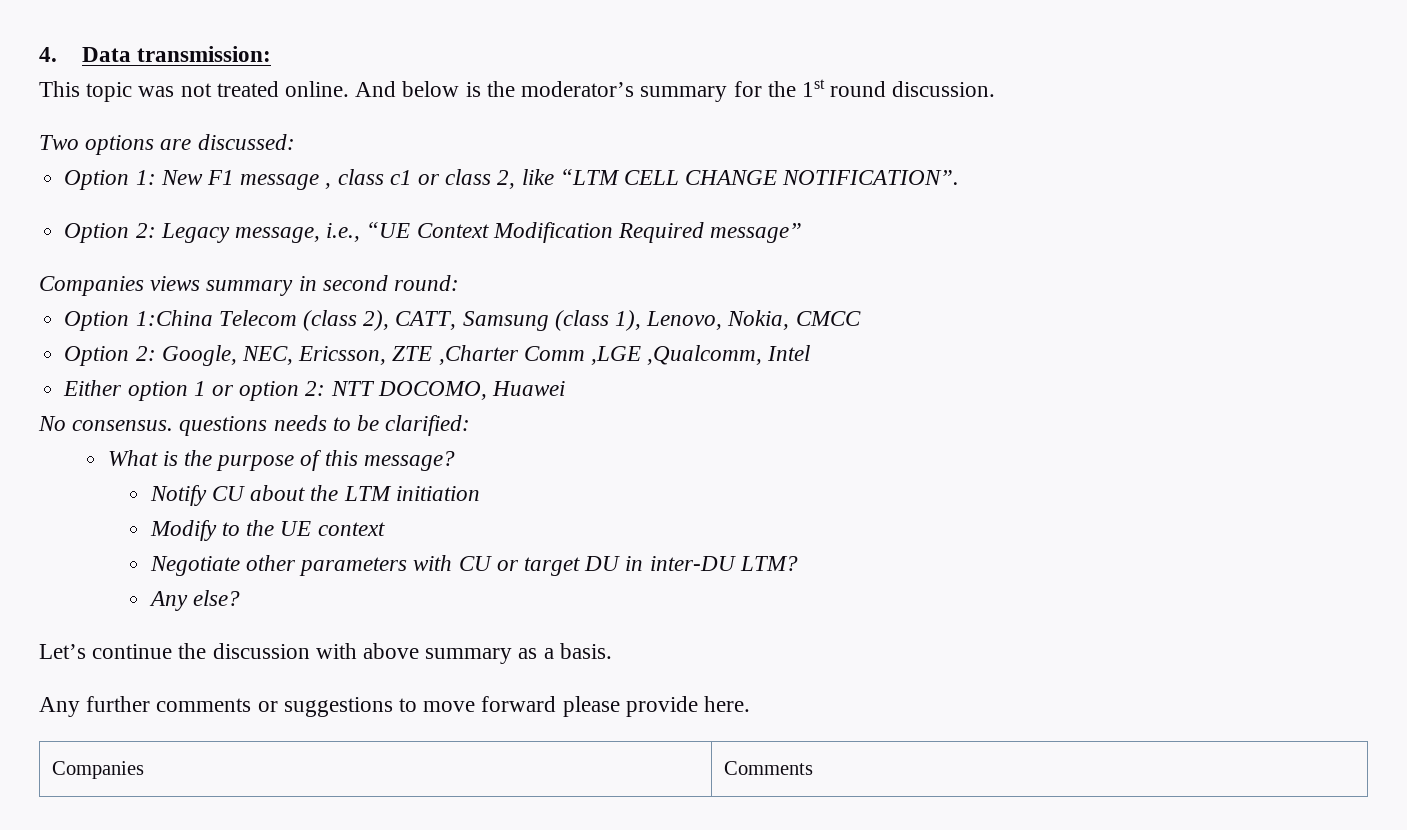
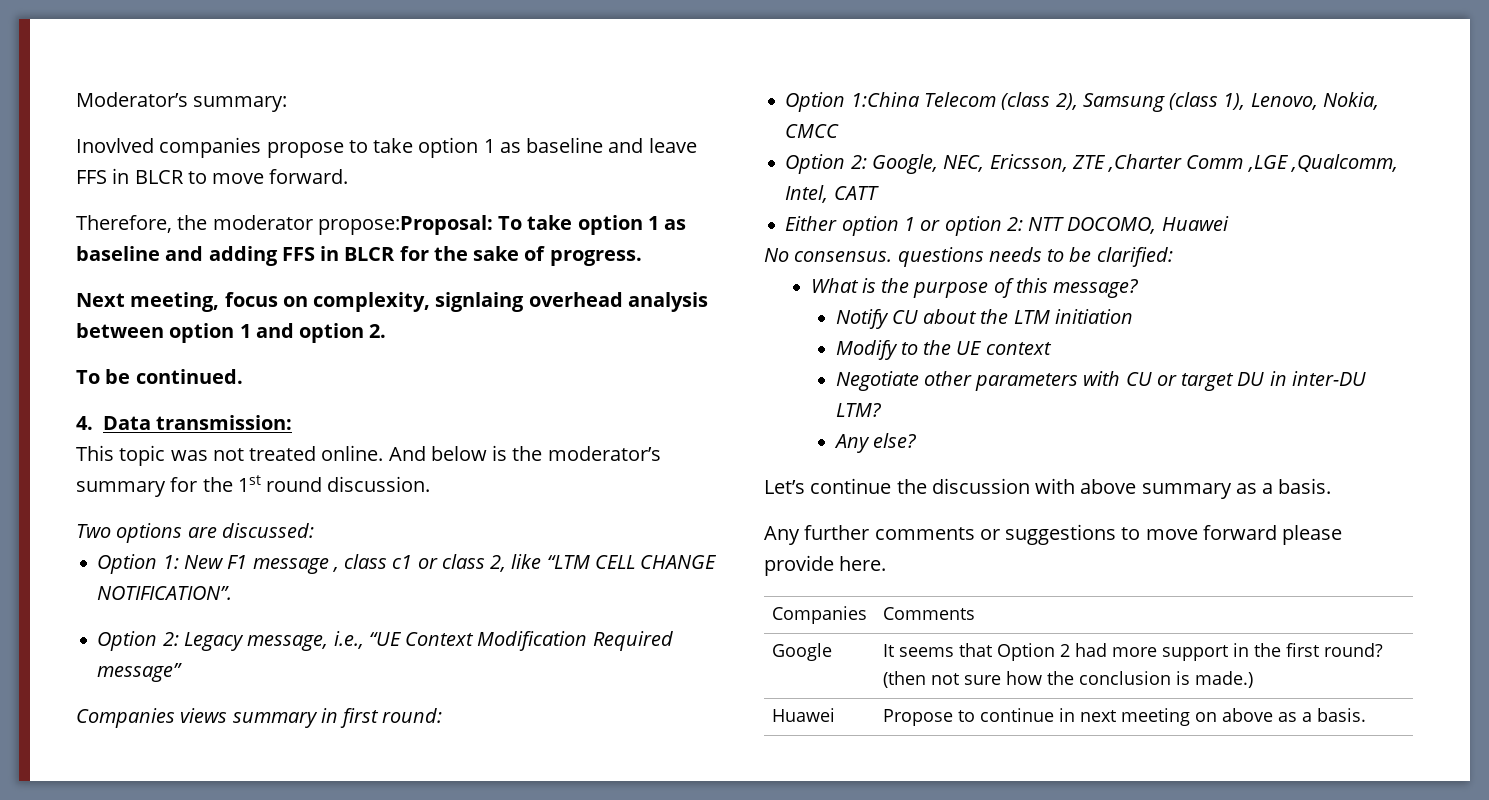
(39, 54) none -> [76,92,288,112] [76,137,697,158] [76,168,349,184] [76,215,687,235] [76,246,642,266] [76,292,708,312] [76,323,387,343] [76,369,243,384] Moderator’s summary: // Inovlved companies propose to take option 1 as baseline and leave FFS in BLCR to move forward. // Therefore, the moderator propose:Proposal: To take option 1 as baseline and adding FFS in BLCR for the sake of progress. // Next meeting, focus on complexity, signlaing overhead analysis between option 1 and option 2. // To be continued. //
[322,275,388,291] second -> [340,708,380,728] first
[395,311,457,330] CATT, -> (1078, 101) none
[767,345,811,361] Intel -> [785,185,879,203] Intel, CATT
(814, 768) none -> [771,643,832,661] [882,643,1383,661] [882,671,1253,688] [771,708,835,722] [882,708,1366,726] // Google | It seems that Option 2 had more support in the first round? (then not sure how the conclusion is made.) // Huawei | Propose to continue in next meeting on above as a basis.

